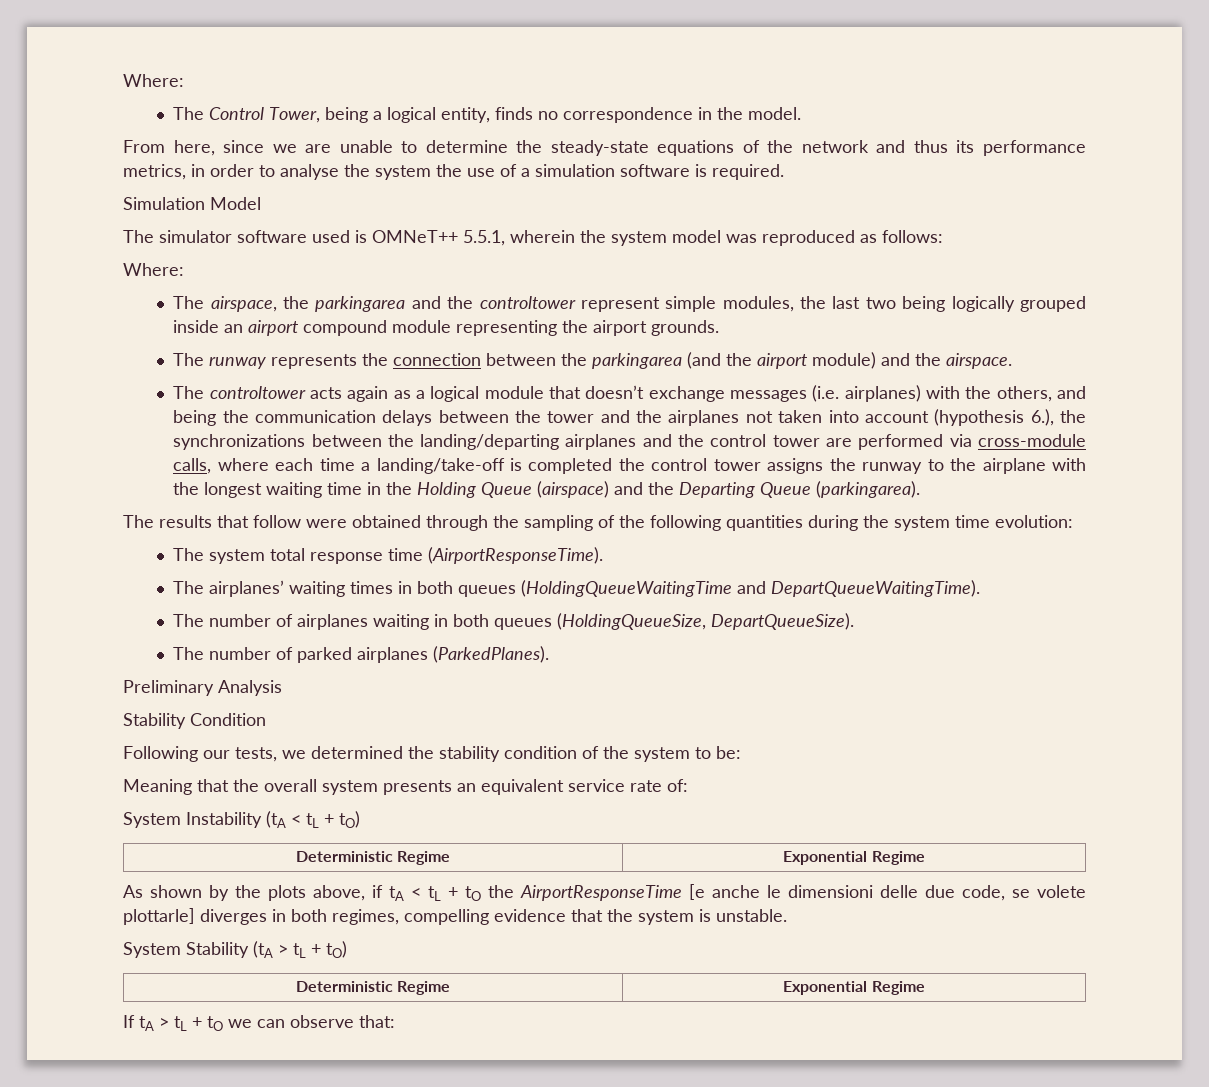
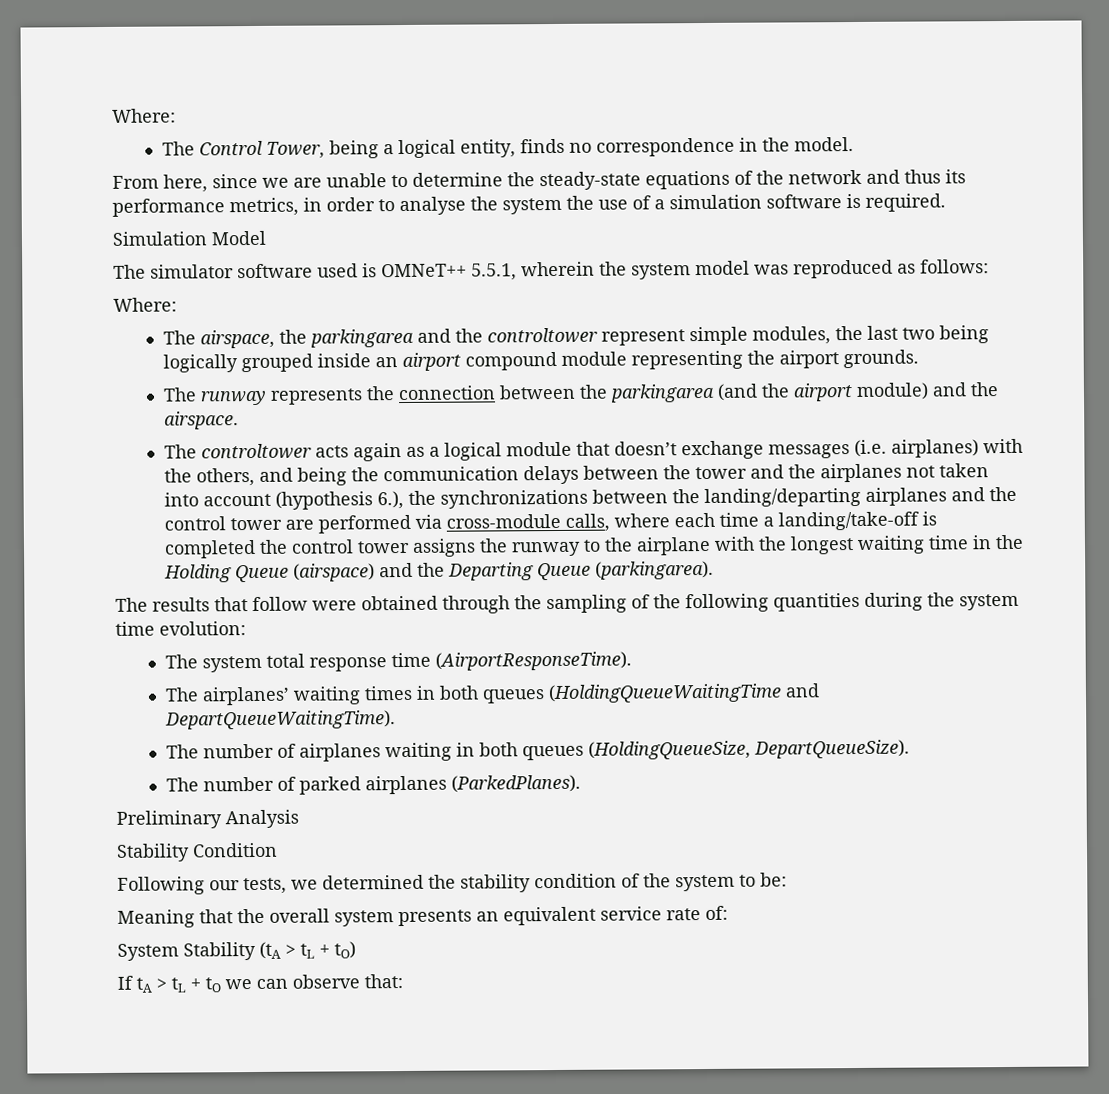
[123,811,360,828] [295,851,451,865] [783,851,925,865] [123,884,1086,901] [123,908,787,925] // System Instability (tA < tL + tO) // Deterministic Regime | Exponential Regime // As shown by the plots above, if tA < tL + tO the AirportResponseTime [e anche le dimensioni delle due code, se volete plottarle] diverges in both regimes, compelling evidence that the system is unstable. -> (728, 913) none
[295,981,451,995] [783,981,925,995] // Deterministic Regime | Exponential Regime -> (356, 950) none

